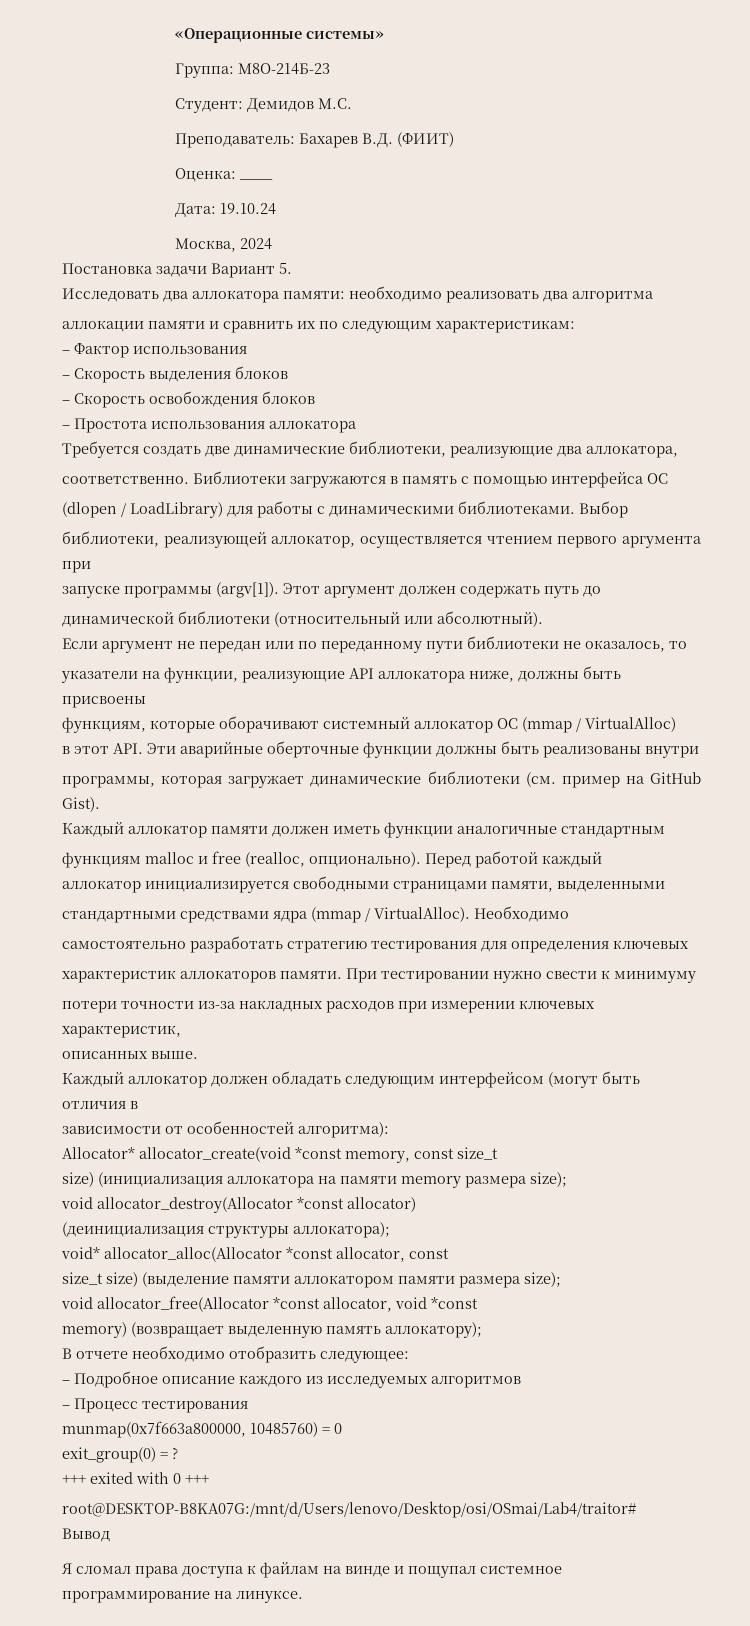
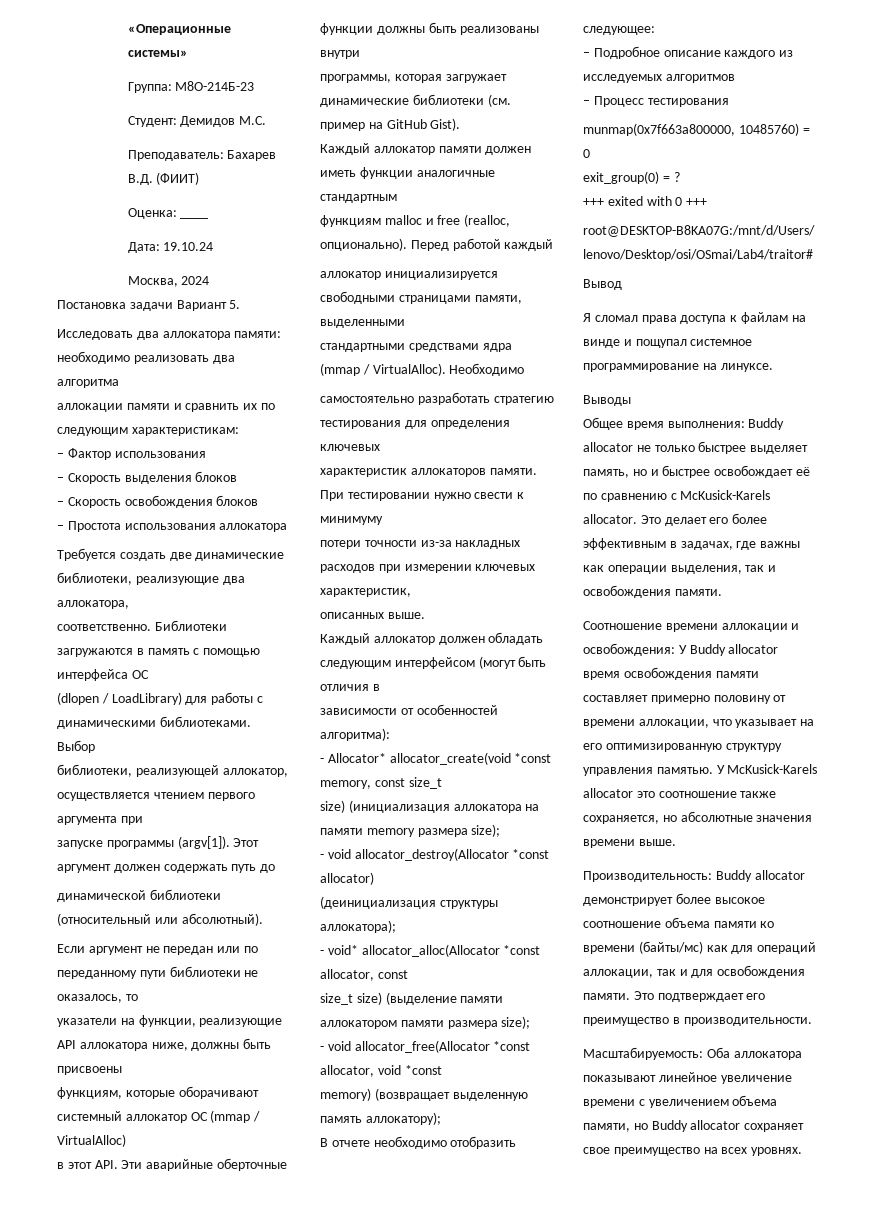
(389, 1130) none -> [320,758,324,763] -
(567, 1179) none -> [320,854,324,859] -
(390, 1230) none -> [320,950,324,955] -
(561, 1279) none -> [320,1046,324,1051] -
(303, 1596) none -> [583,395,631,406] [583,417,785,430] [583,441,809,454] [583,465,810,478] [583,490,771,502] [583,513,768,526] [583,538,801,550] [583,565,777,574] [583,585,722,598] [583,621,800,632] [583,643,779,656] [583,667,759,680] [583,695,787,704] [583,719,815,728] [583,743,782,752] [583,764,818,776] [583,788,777,798] [583,811,813,824] [583,839,676,848] [583,870,805,882] [583,893,765,906] [583,917,775,928] [583,941,817,954] [583,965,806,978] [583,991,766,1002] [583,1017,812,1026] [583,1047,802,1060] [583,1072,792,1084] [583,1095,778,1108] [583,1120,805,1132] [583,1147,803,1156] // Выводы // Общее время выполнения: Buddy allocator не только быстрее выделяет память, но и быстрее освобождает её по сравнению с McKusick-Karels allocator. Это делает его более эффективным в задачах, где важны как операции выделения, так и освобождения памяти. // Соотношение времени аллокации и освобождения: У Buddy allocator время освобождения памяти составляет примерно половину от времени аллокации, что указывает на его оптимизированную структуру управления памятью. У McKusick-Karels allocator это соотношение также сохраняется, но абсолютные значения времени выше. // Производительность: Buddy allocator демонстрирует более высокое соотношение объема памяти ко времени (байты/мс) как для операций аллокации, так и для освобождения памяти. Это подтверждает его преимущество в производительности. // Масштабируемость: Оба аллокатора показывают линейное увеличение времени с увеличением объема памяти, но Buddy allocator сохраняет свое преимущество на всех уровнях.

